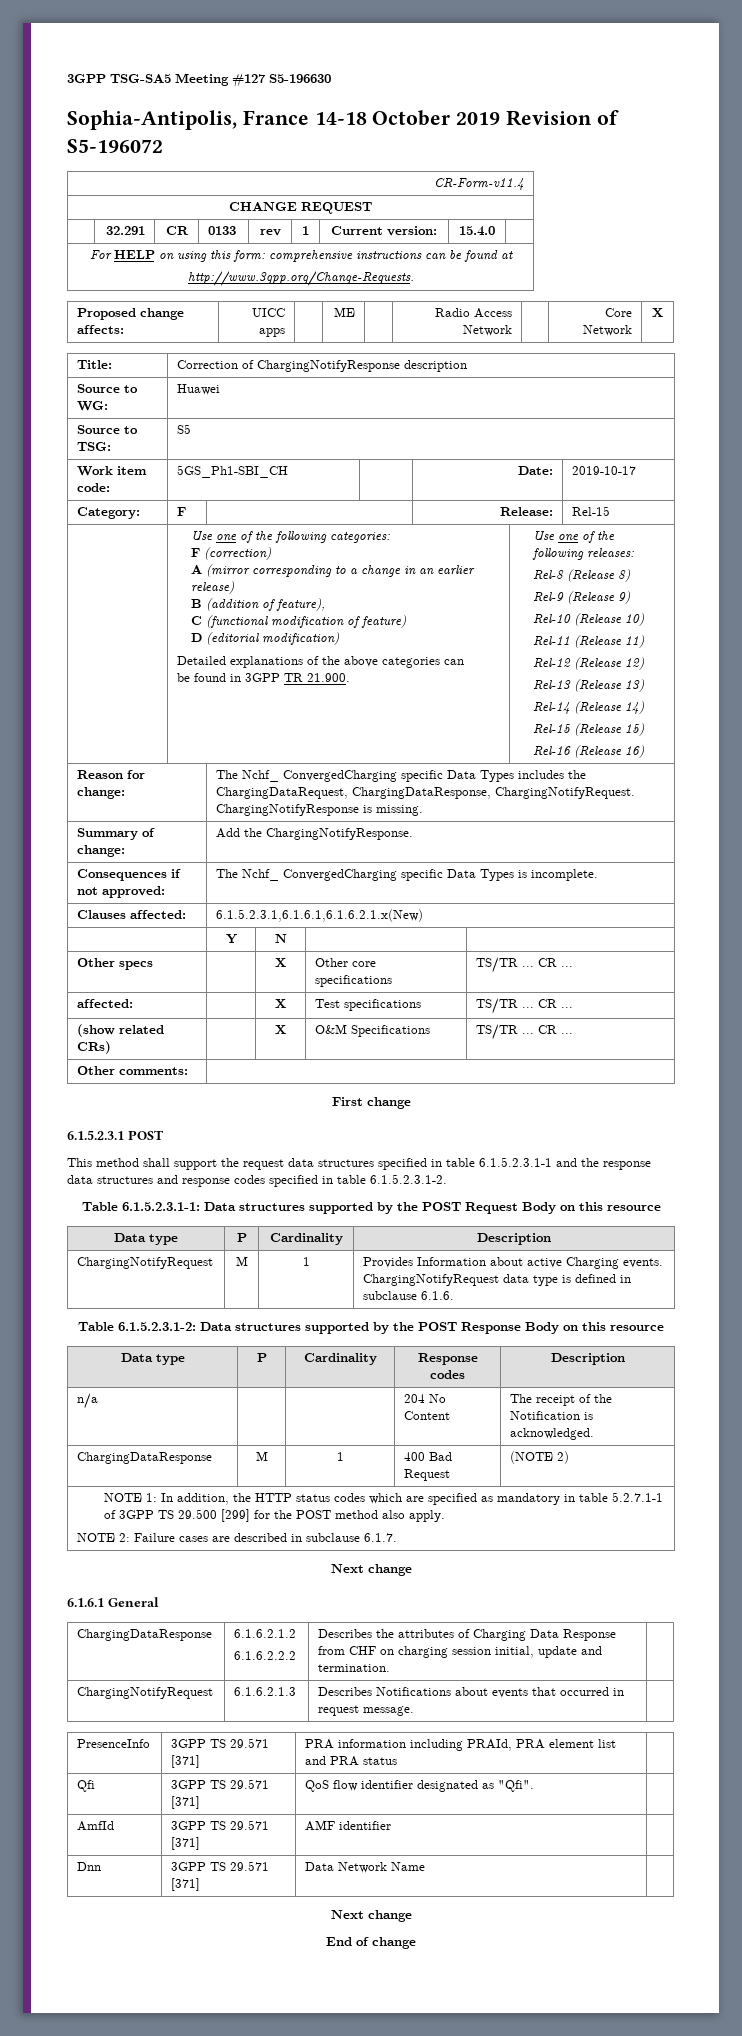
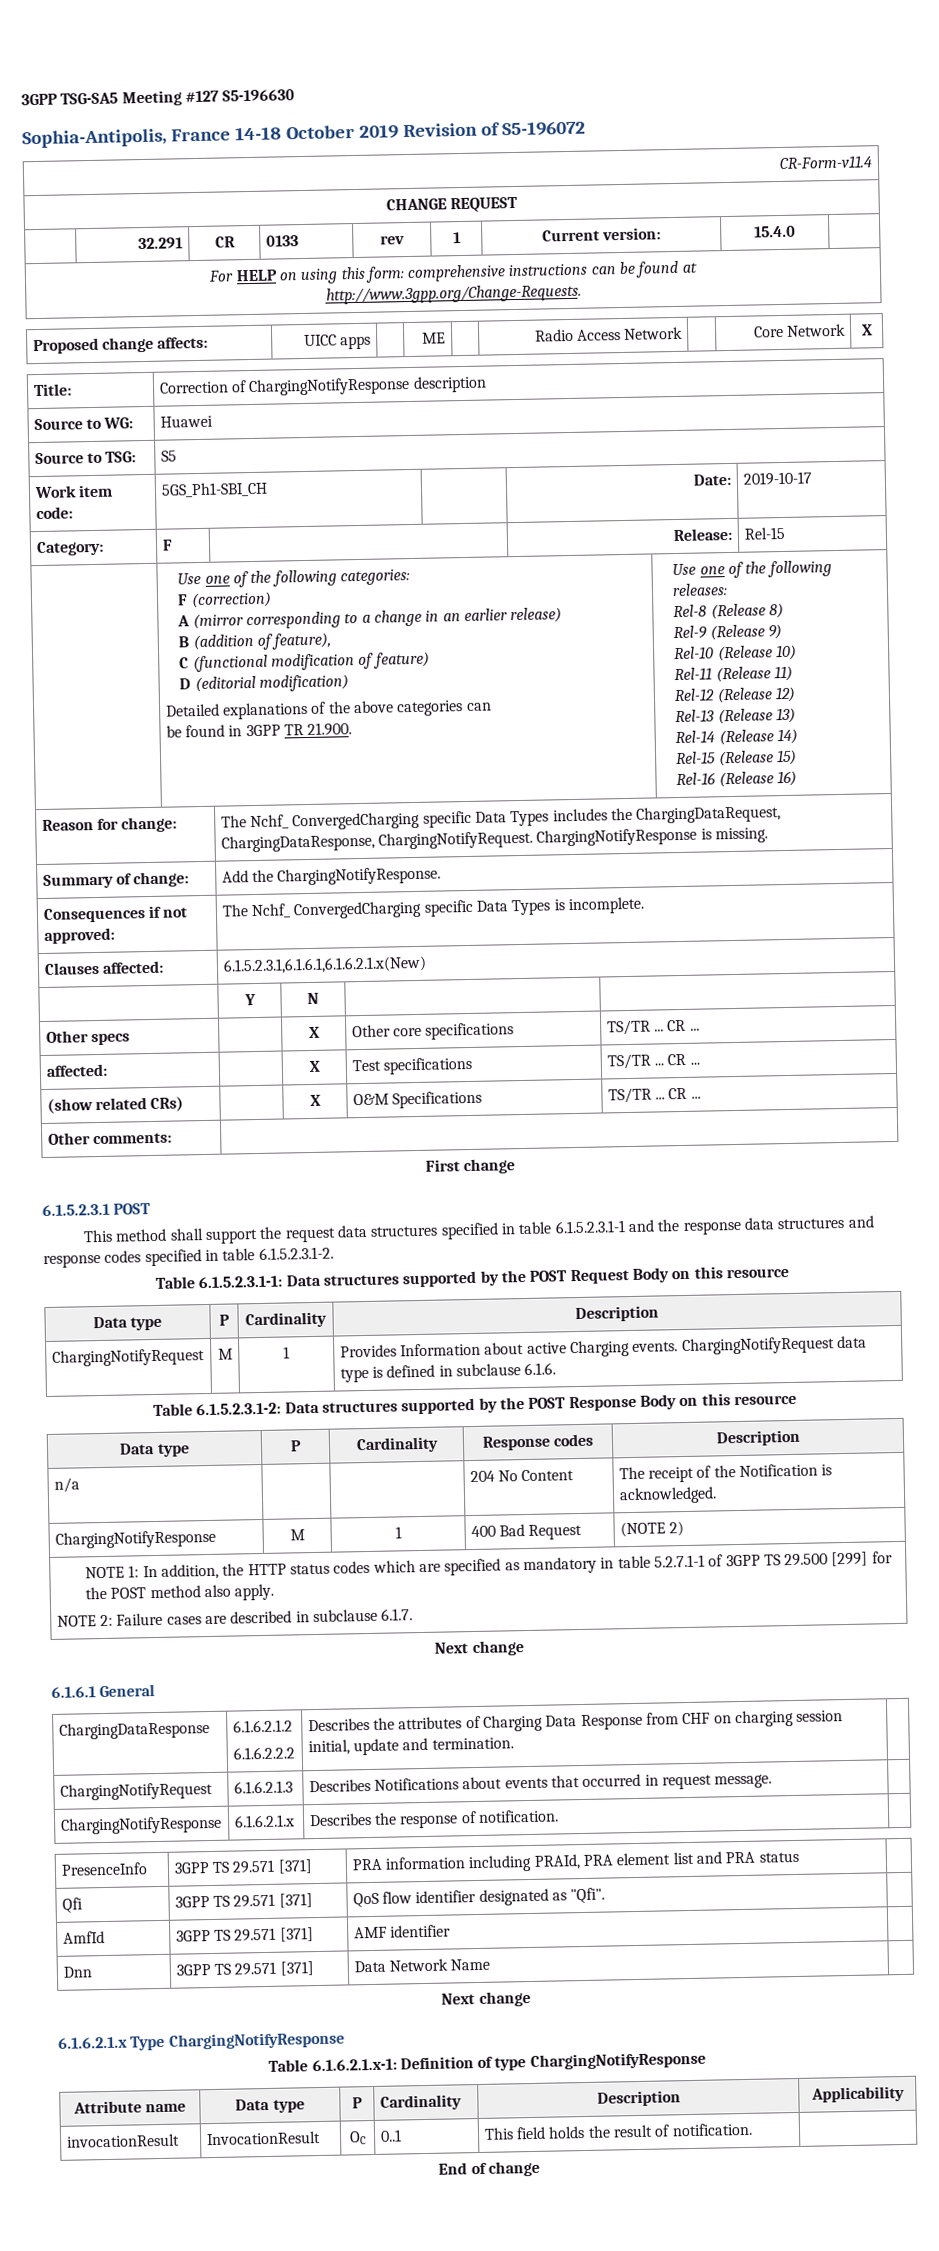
[77,1452,213,1464] ChargingDataResponse -> [54,1529,216,1549] ChargingNotifyResponse
(415, 1711) none -> [59,1815,222,1835] [233,1814,295,1828] [308,1809,559,1829] // ChargingNotifyResponse | 6.1.6.2.1.x | Describes the response of notification. |
(412, 1916) none -> [58,2031,345,2051] [268,2051,706,2072] [72,2100,187,2114] [235,2098,305,2113] [352,2097,363,2109] [379,2094,462,2111] [596,2090,681,2107] [810,2085,905,2103] [65,2133,180,2148] [205,2130,321,2146] [348,2131,367,2145] [379,2129,402,2142] [483,2122,753,2140] // 6.1.6.2.1.x Type ChargingNotifyResponse // Table 6.1.6.2.1.x-1: Definition of type ChargingNotifyResponse // Attribute name | Data type | P | Cardinality | Description | Applicability // invocationResult | InvocationResult | OC | 0..1 | This field holds the result of notification. |

